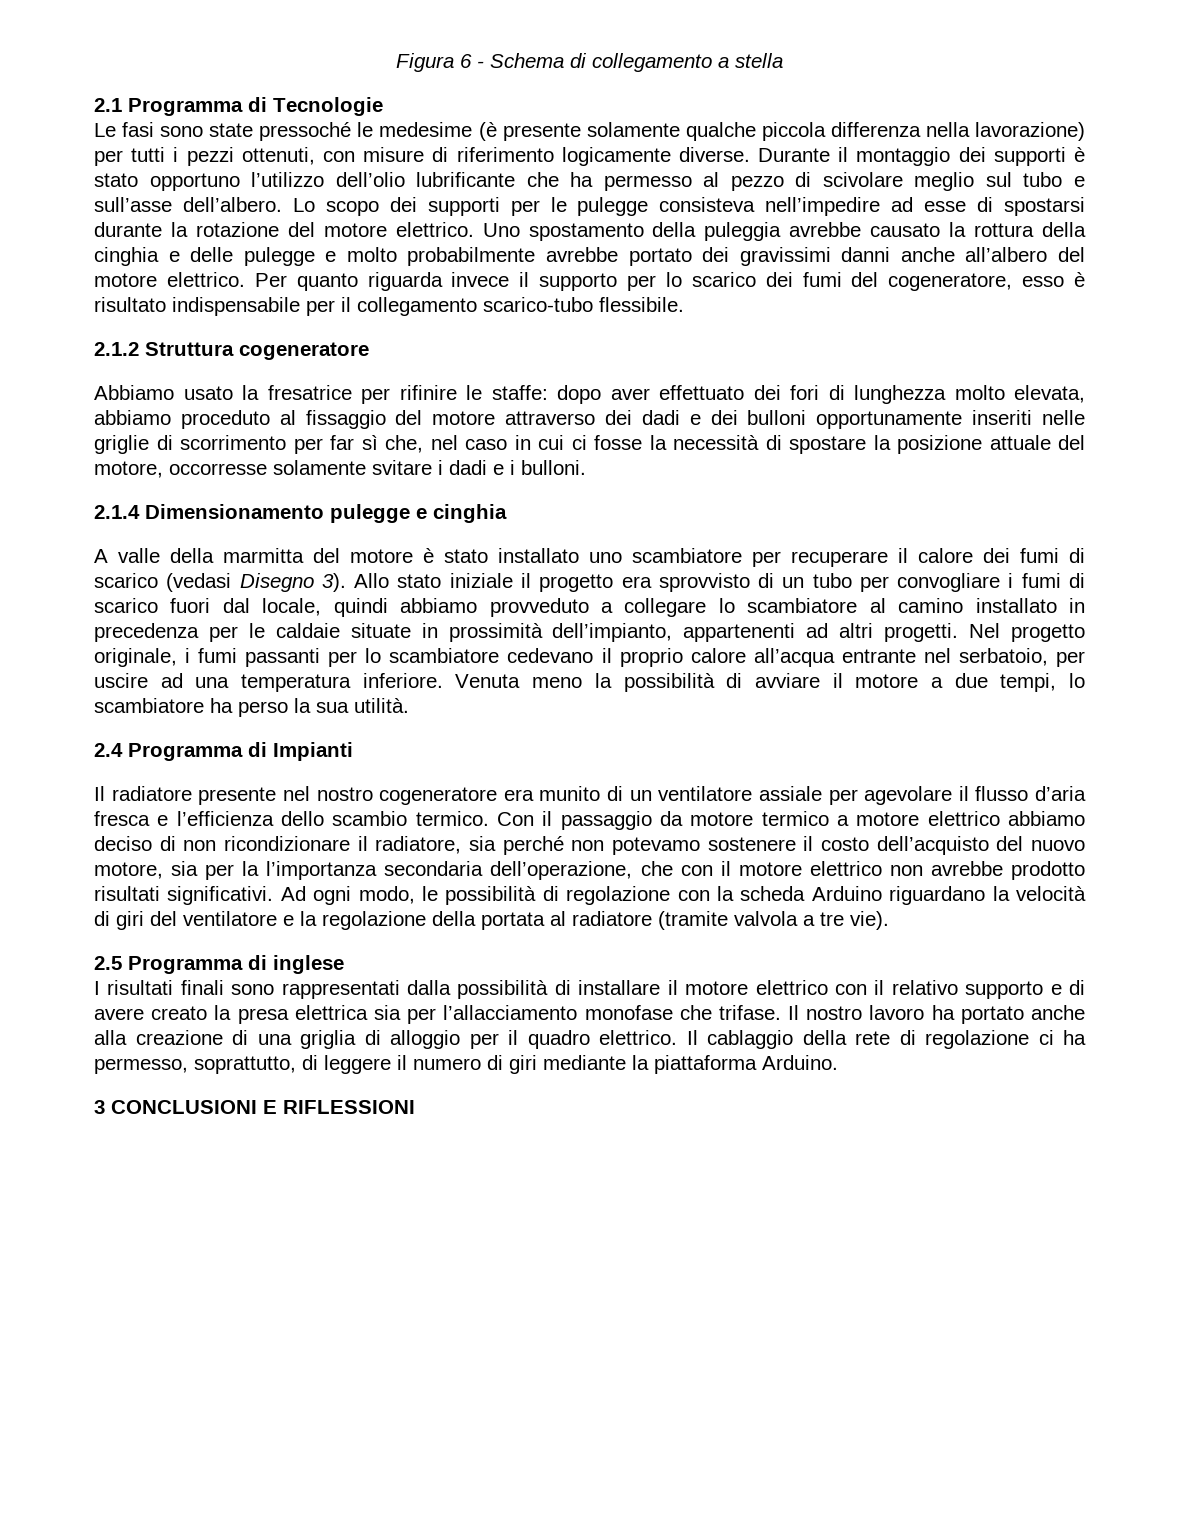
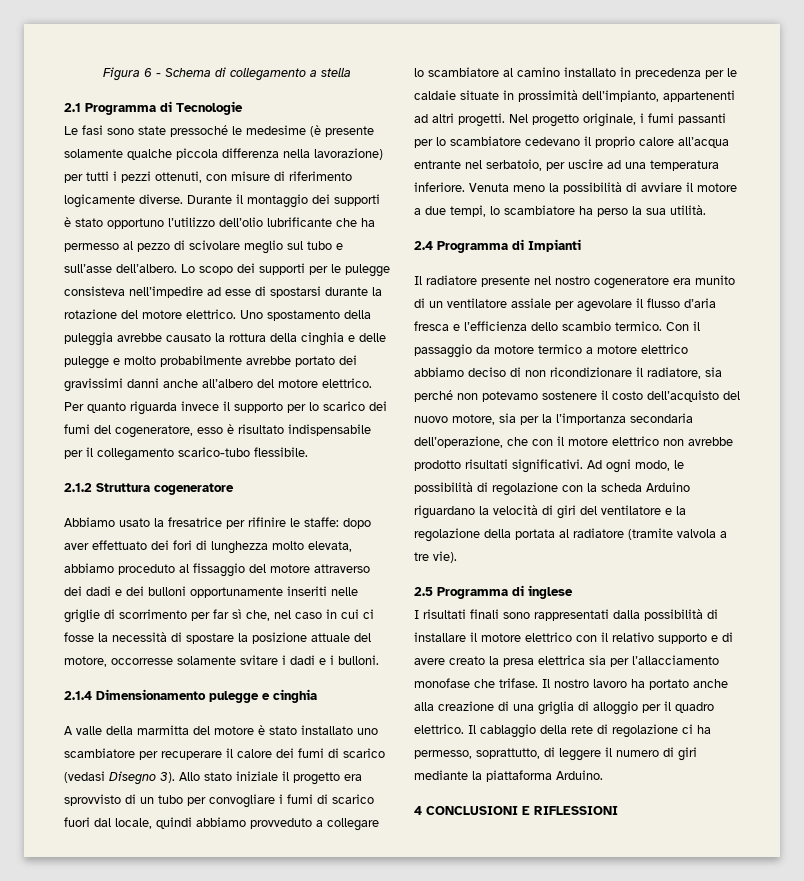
[94,1100,105,1114] 3 -> [414,806,422,815] 4

